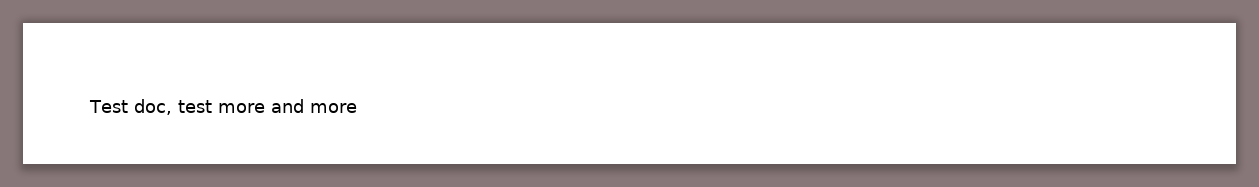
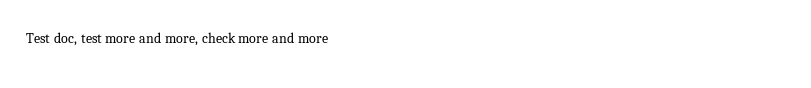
(304, 106) none -> [164,32,295,46] more, check more and

